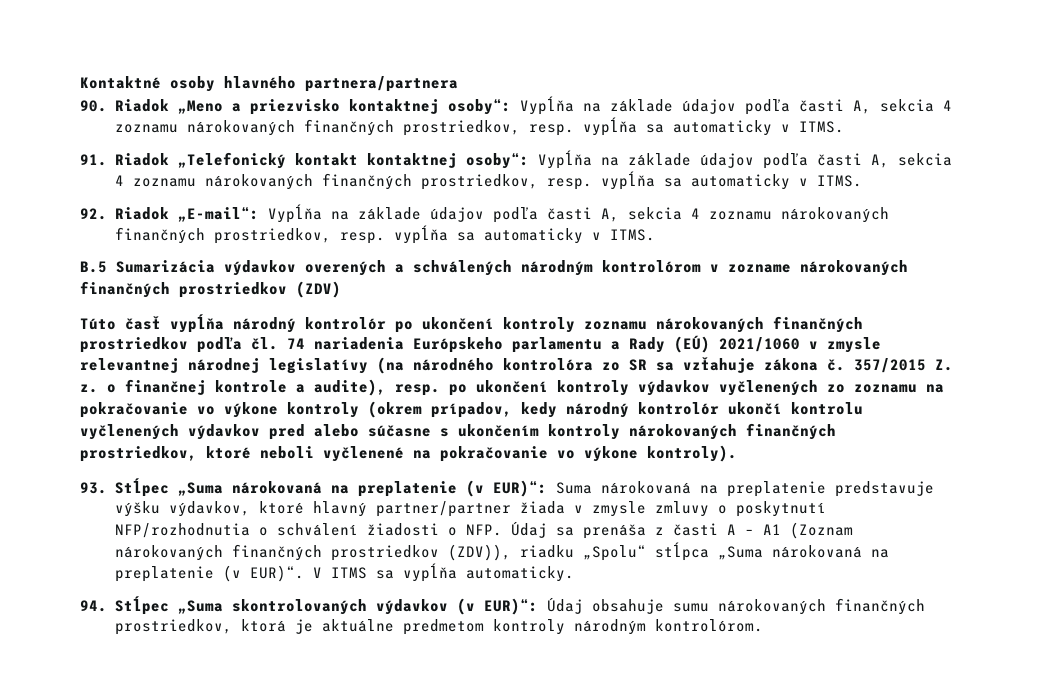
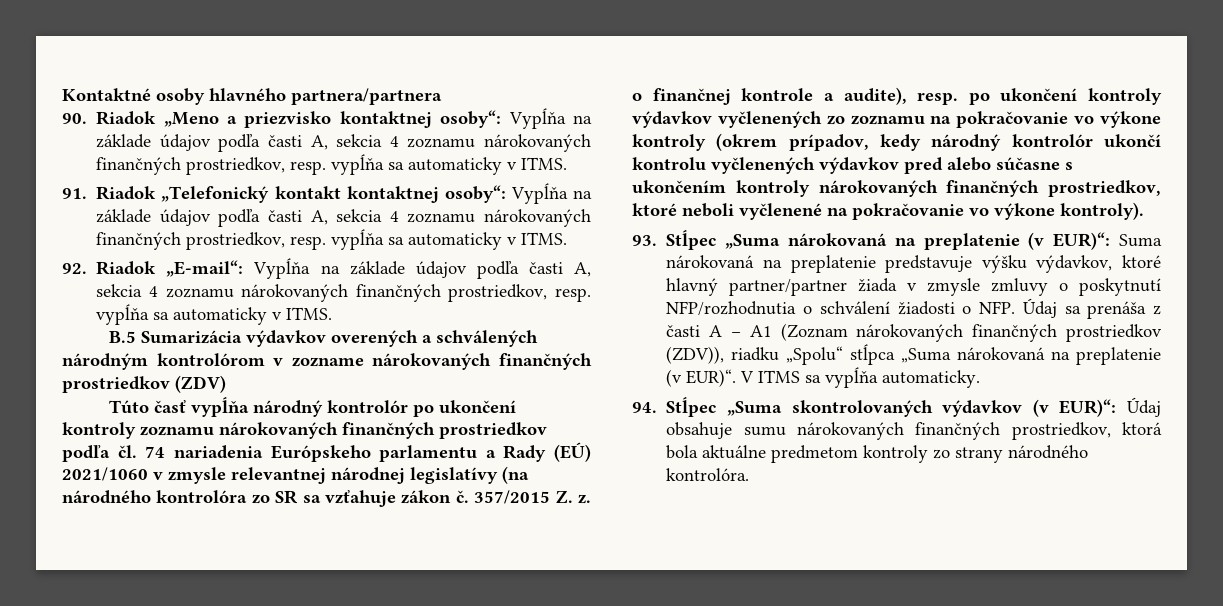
[764,358,818,371] zákona -> [401,490,452,504] zákon
[294,619,313,634] je -> [666,445,699,459] bola
[573,619,763,635] národným kontrolórom. -> [933,445,1089,463] [666,468,750,481] zo strany národného kontrolóra.

